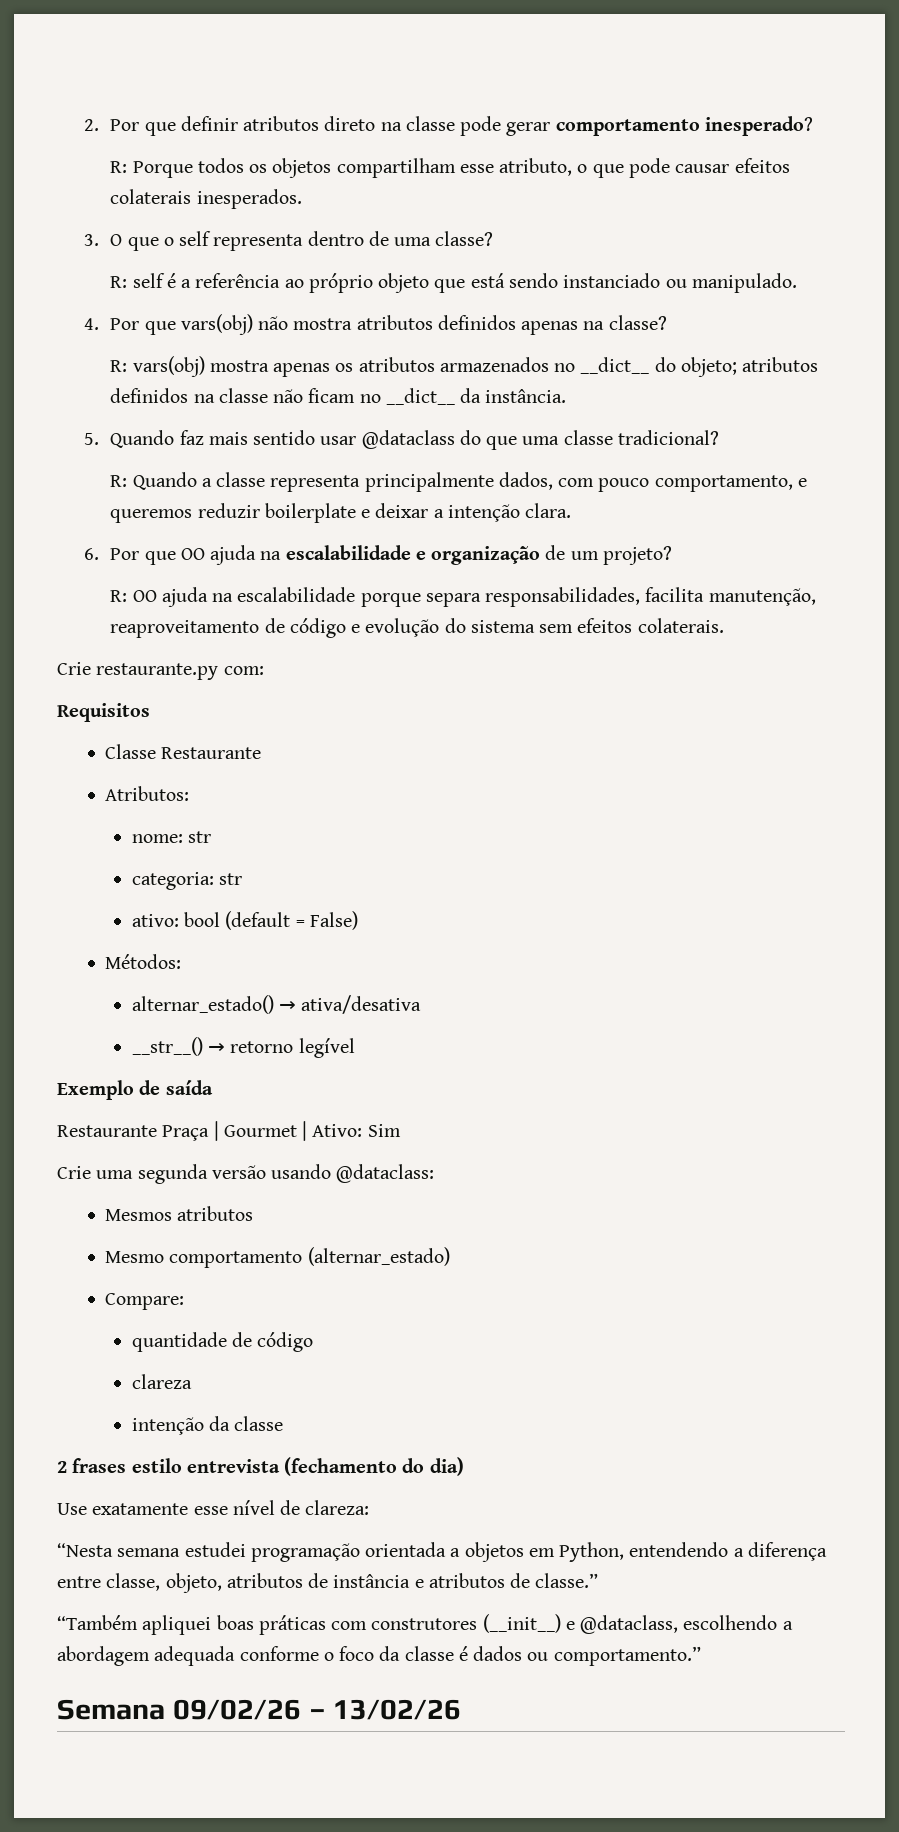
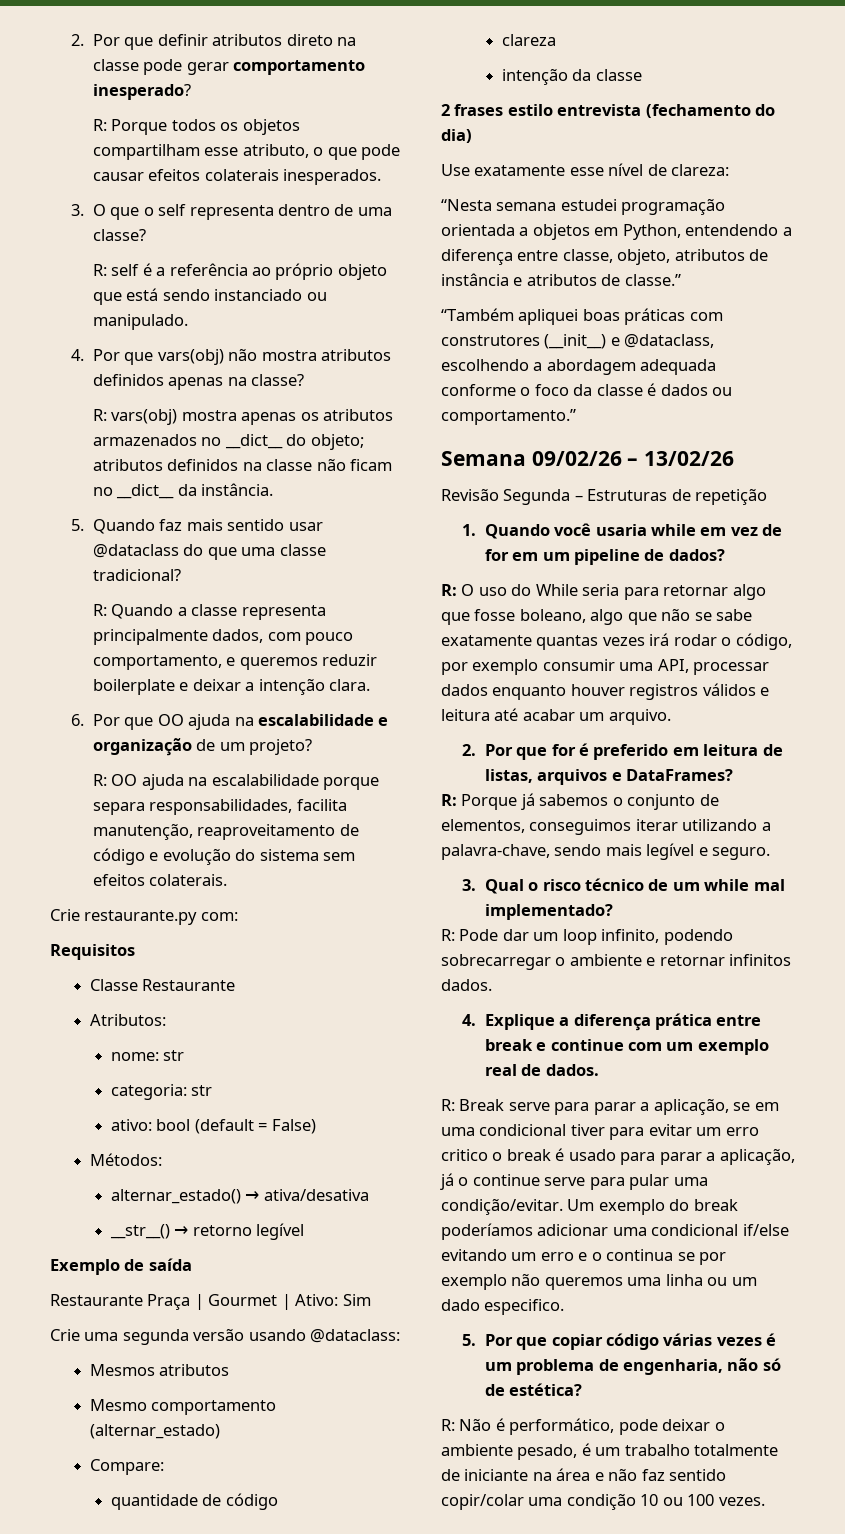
(462, 1709) none -> [441,488,768,505] [462,523,783,539] [484,549,725,565] [441,584,766,600] [441,608,753,625] [441,633,792,650] [441,659,770,675] [441,683,770,700] [441,708,671,725] [462,743,783,760] [484,769,733,785] [441,793,719,810] [441,819,771,835] [441,843,771,860] [462,878,785,894] [484,904,613,920] [441,929,733,945] [441,954,792,970] [441,979,492,991] [462,1013,762,1031] [484,1039,769,1055] [484,1064,599,1076] [441,1098,779,1115] [441,1124,759,1140] [441,1148,795,1165] [440,1173,708,1190] [441,1198,738,1215] [441,1223,789,1240] [441,1249,727,1265] [441,1273,757,1290] [441,1299,565,1315] [462,1333,777,1350] [484,1358,781,1375] [484,1383,583,1396] [441,1418,725,1435] [441,1443,779,1460] [441,1468,727,1481] [441,1493,765,1510] // Revisão Segunda – Estruturas de repetição // 1. Quando você usaria while em vez de for em um pipeline de dados? // R: O uso do While seria para retornar algo que fosse boleano, algo que não se sabe exatamente quantas vezes irá rodar o código, por exemplo consumir uma API, processar dados enquanto houver registros válidos e leitura até acabar um arquivo. // 2. Por que for é preferido em leitura de listas, arquivos e DataFrames? // R: Porque já sabemos o conjunto de elementos, conseguimos iterar utilizando a palavra-chave, sendo mais legível e seguro. // 3. Qual o risco técnico de um while mal implementado? // R: Pode dar um loop infinito, podendo sobrecarregar o ambiente e retornar infinitos dados. // 4. Explique a diferença prática entre break e continue com um exemplo real de dados. // R: Break serve para parar a aplicação, se em uma condicional tiver para evitar um erro critico o break é usado para parar a aplicação, já o continue serve para pular uma condição/evitar. Um exemplo do break poderíamos adicionar uma condicional if/else evitando um erro e o continua se por exemplo não queremos uma linha ou um dado especifico. // 5. Por que copiar código várias vezes é um problema de engenharia, não só de estética? // R: Não é performático, pode deixar o ambiente pesado, é um trabalho totalmente de iniciante na área e não faz sentido copir/colar uma condição 10 ou 100 vezes.

